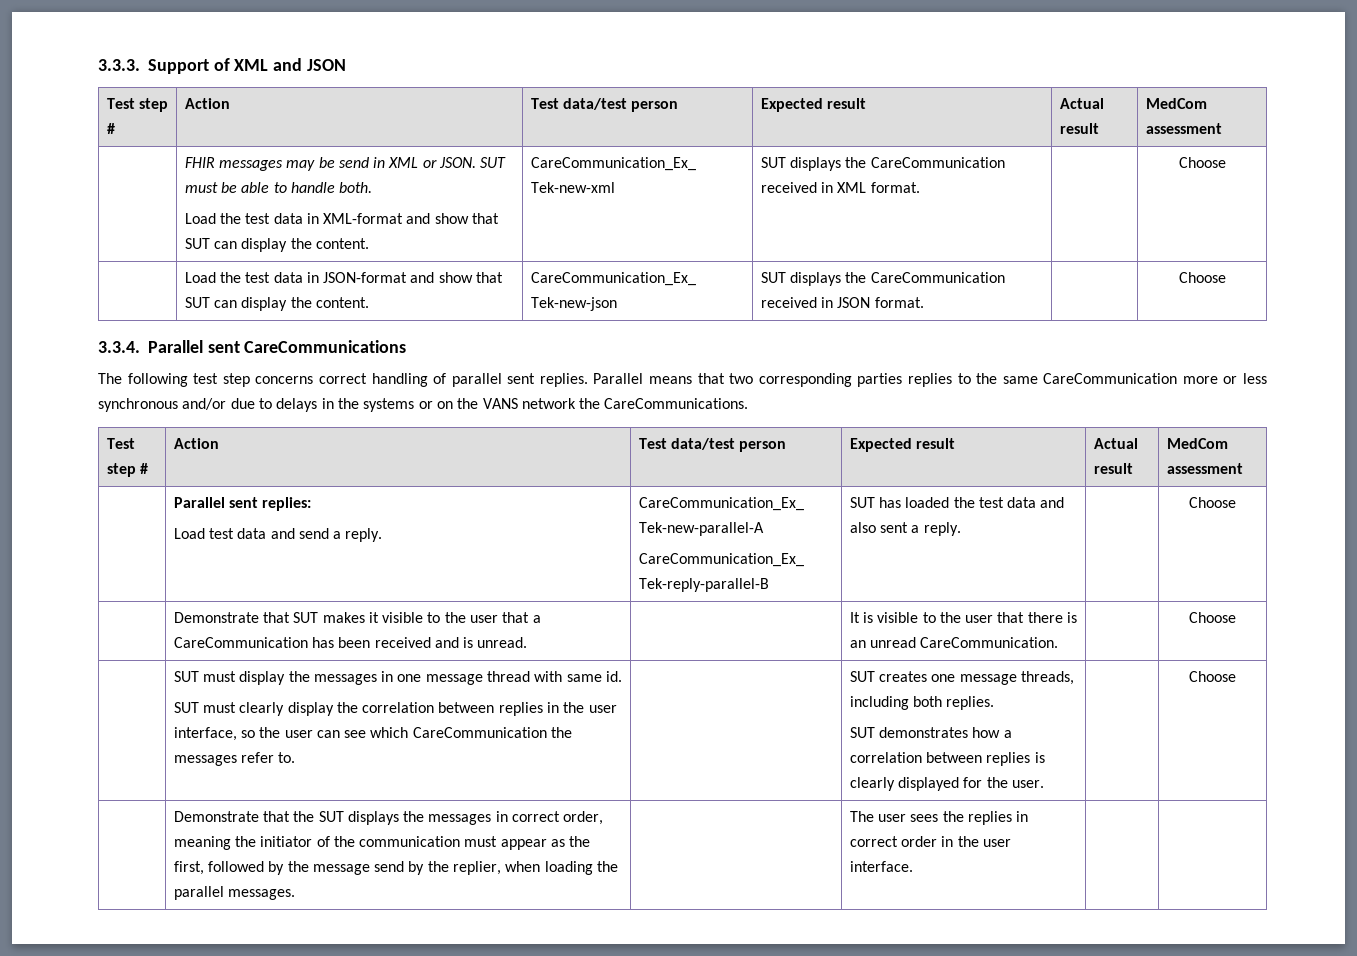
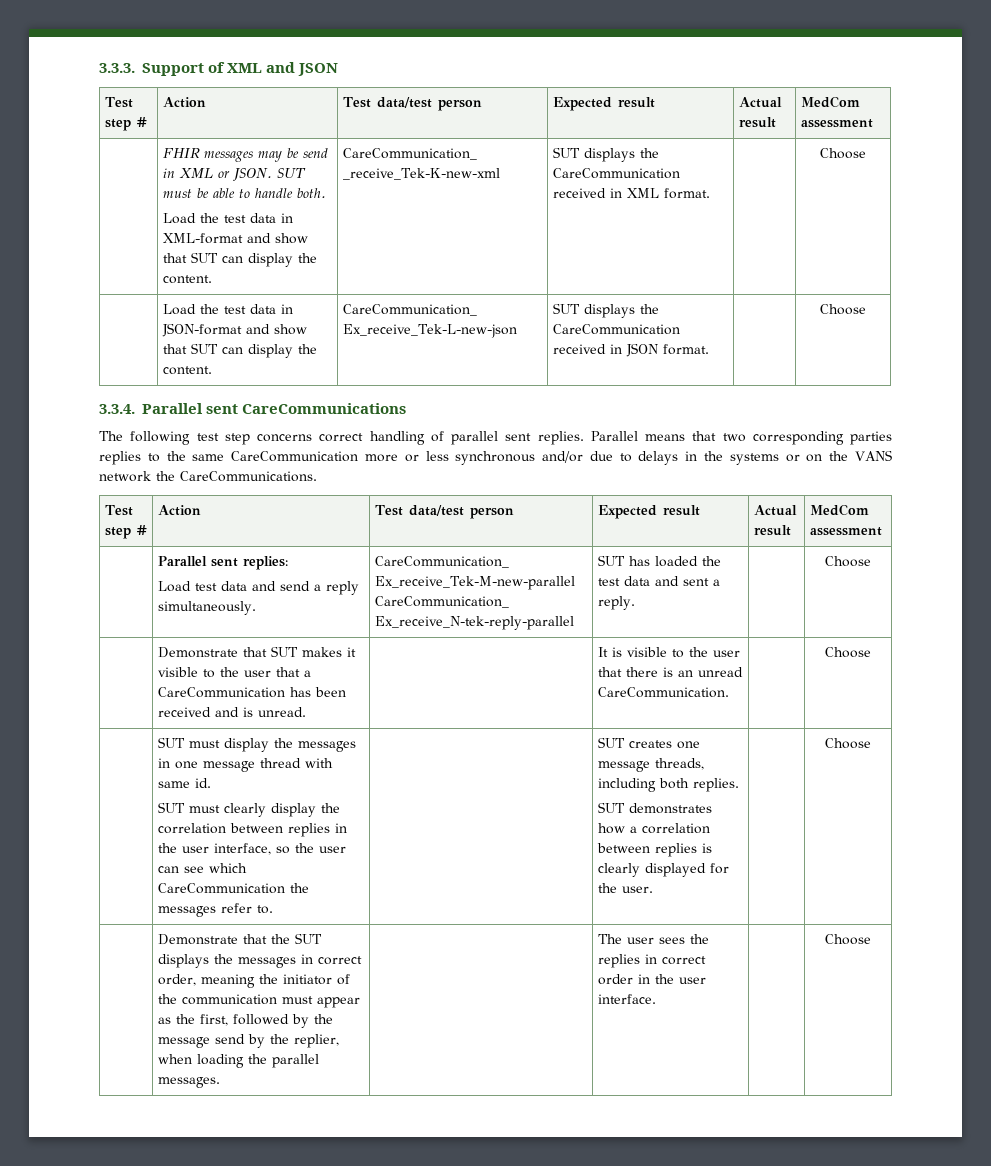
[530,157,696,171] [530,182,615,193] CareCommunication_Ex_ Tek-new-xml -> [342,148,477,160] [342,168,500,180] CareCommunication_ _receive_Tek-K-new-xml
[530,272,696,286] [530,297,617,311] CareCommunication_Ex_ Tek-new-json -> [342,304,477,316] [342,324,517,338] CareCommunication_ Ex_receive_Tek-L-new-json
[345,528,383,542] [638,497,804,511] [638,522,764,536] [638,553,804,567] [638,578,769,592] reply. | CareCommunication_Ex_ Tek-new-parallel-A // CareCommunication_Ex_ Tek-reply-parallel-B -> [325,581,359,595] [157,601,256,615] [374,556,509,568] [374,576,575,590] [374,596,509,608] [374,616,574,630] reply simultaneously. | CareCommunication_ Ex_receive_Tek-M-new-parallel CareCommunication_ Ex_receive_N-tek-reply-parallel
[849,522,876,533] also -> (679, 581) none
(913, 866) none -> [825,934,871,945] Choose

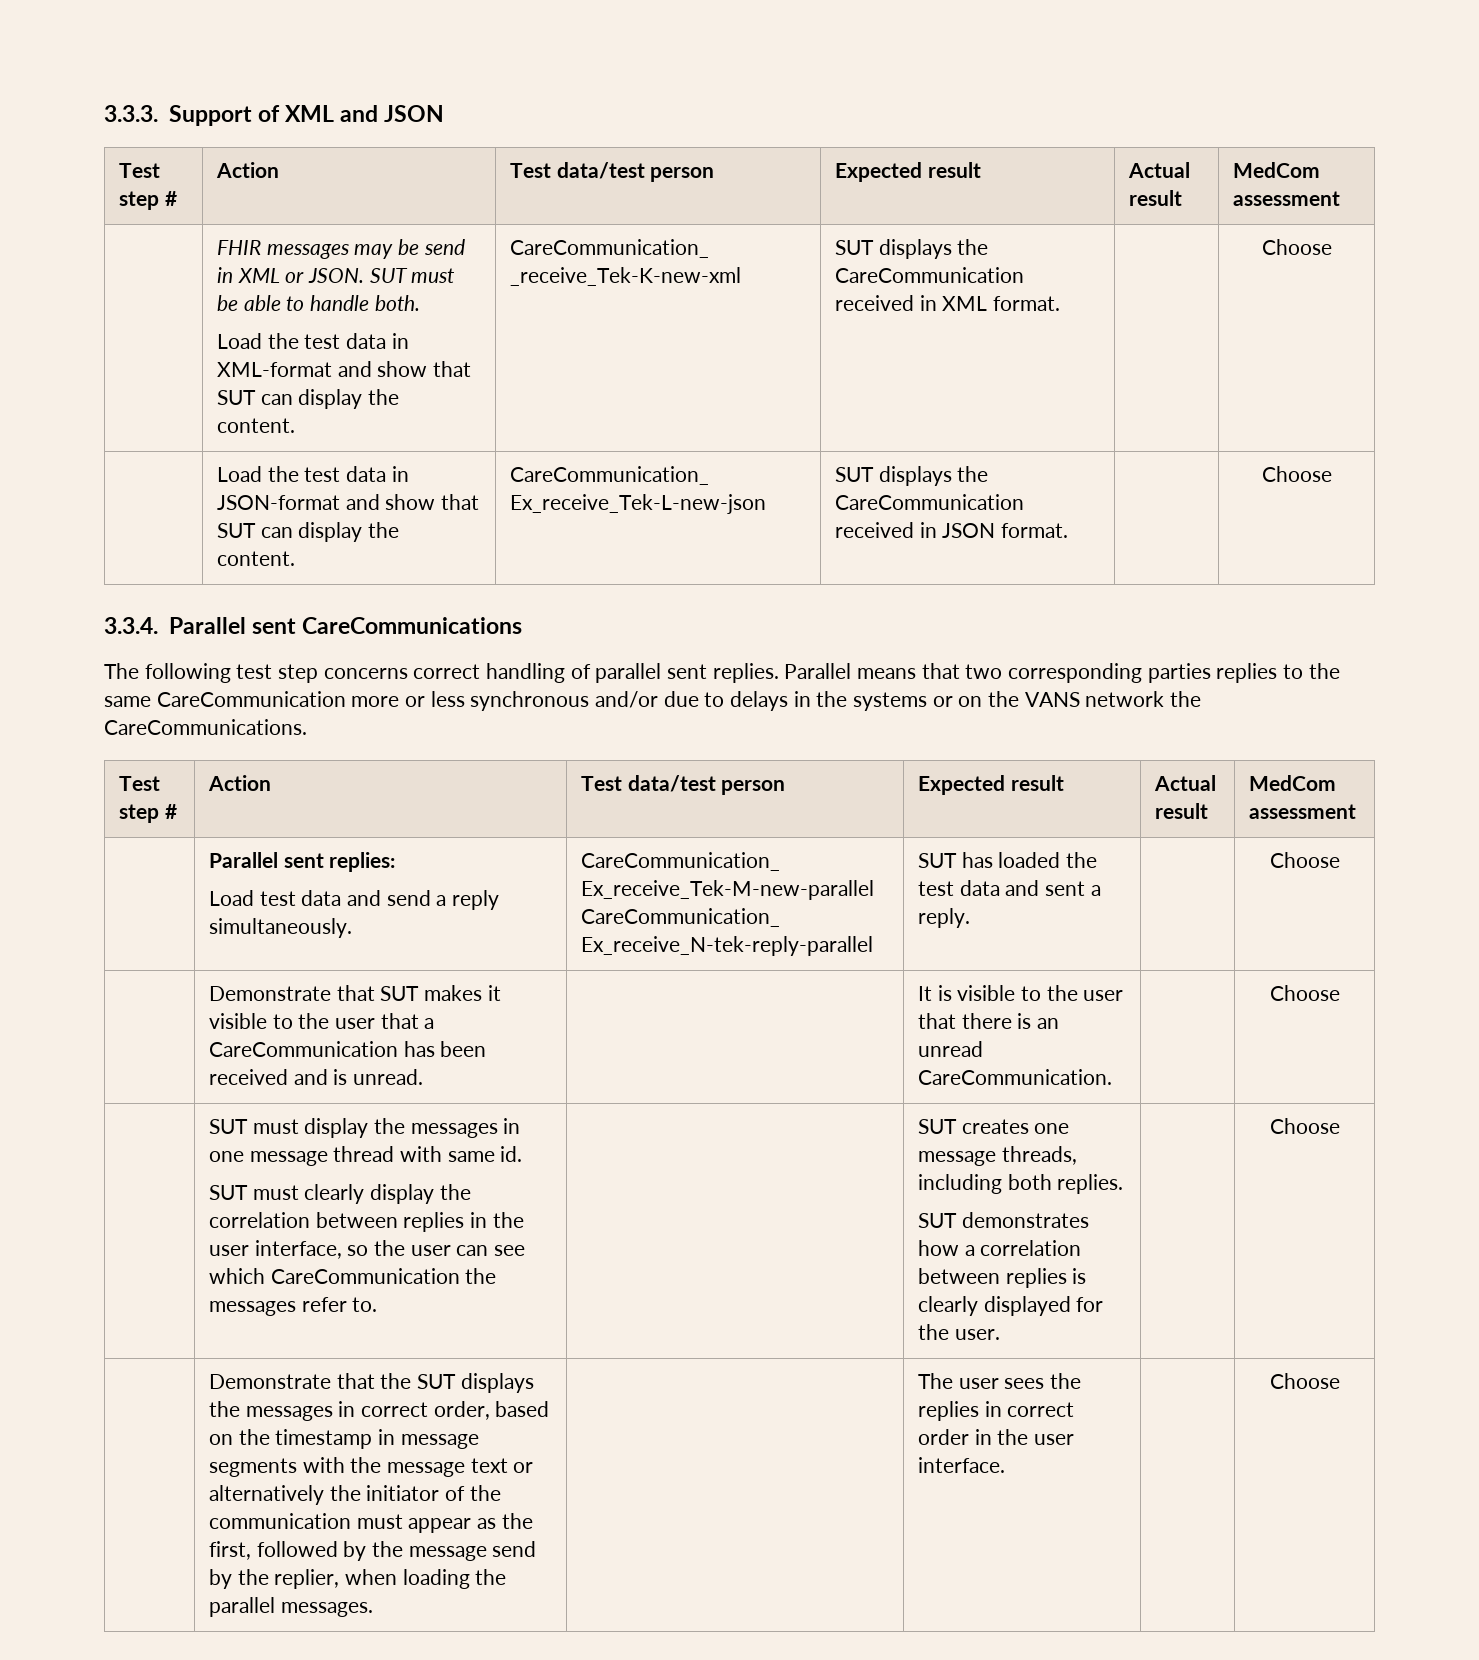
[200,974,255,988] meaning -> [495,1401,550,1417] [209,1429,479,1449] [209,1457,534,1477] [209,1485,325,1505] based on the timestamp in message segments with the message text or alternatively

